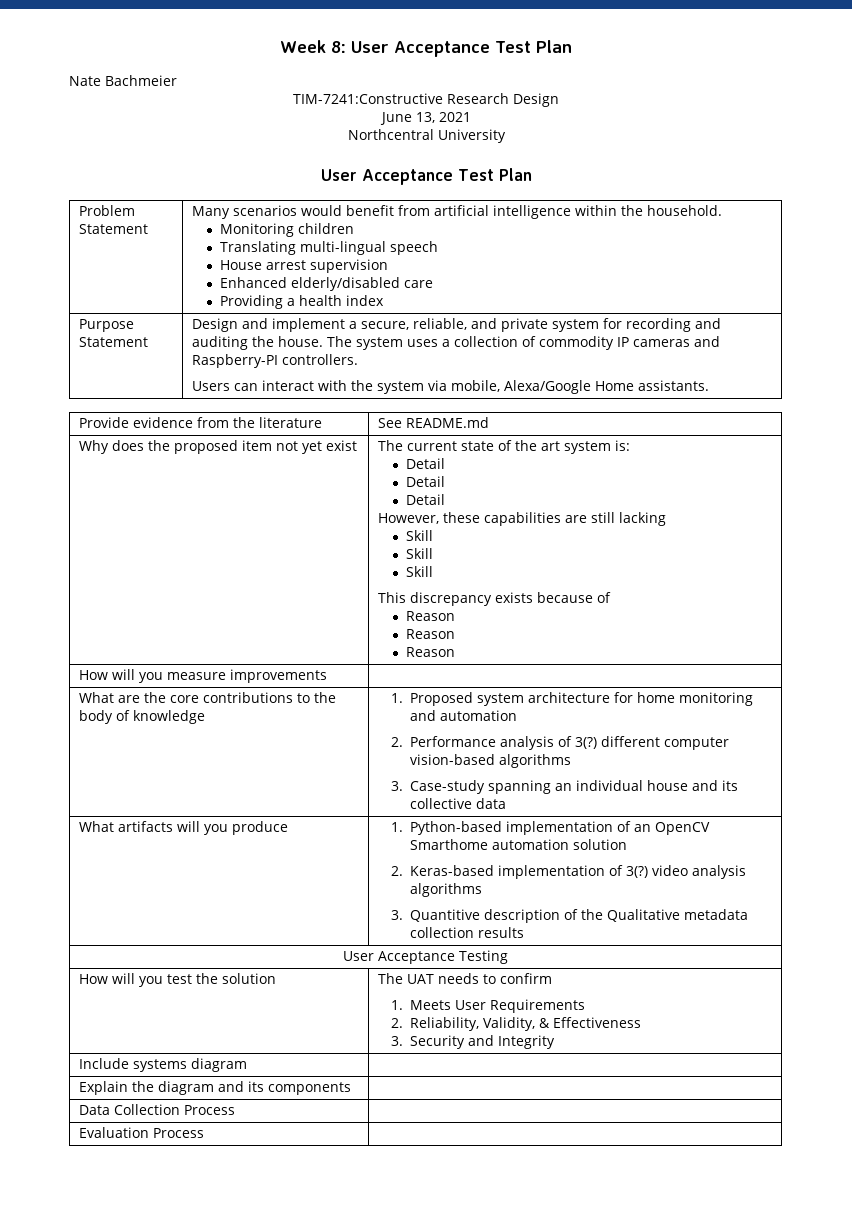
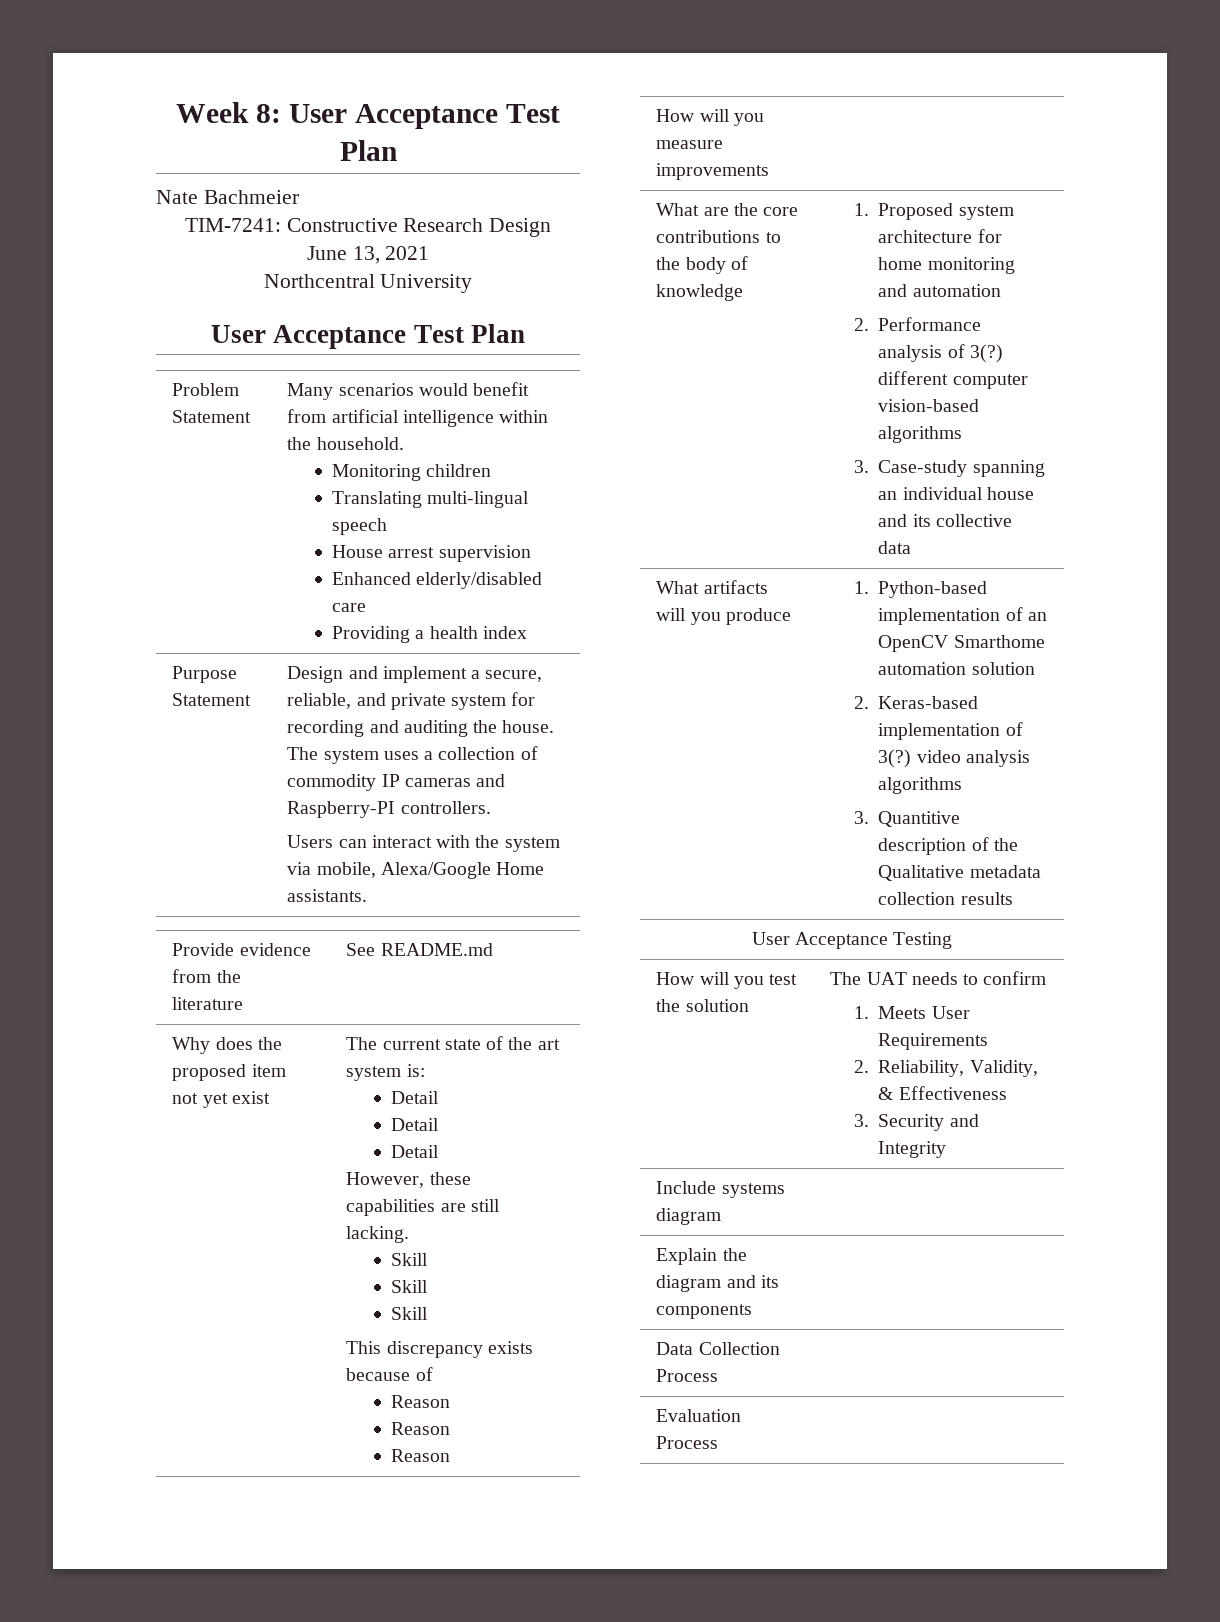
[293,93,443,104] TIM-7241:Constructive -> [184,218,398,232] TIM-7241: Constructive
[619,512,667,526] lacking -> [346,1226,410,1243] lacking.

